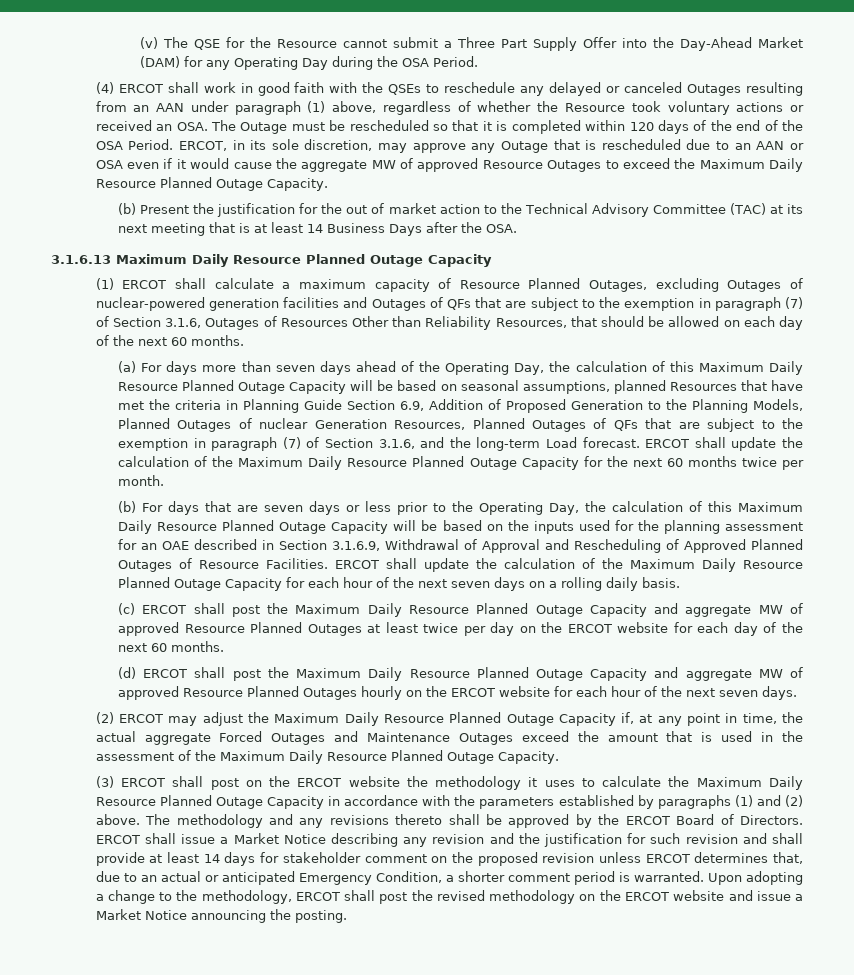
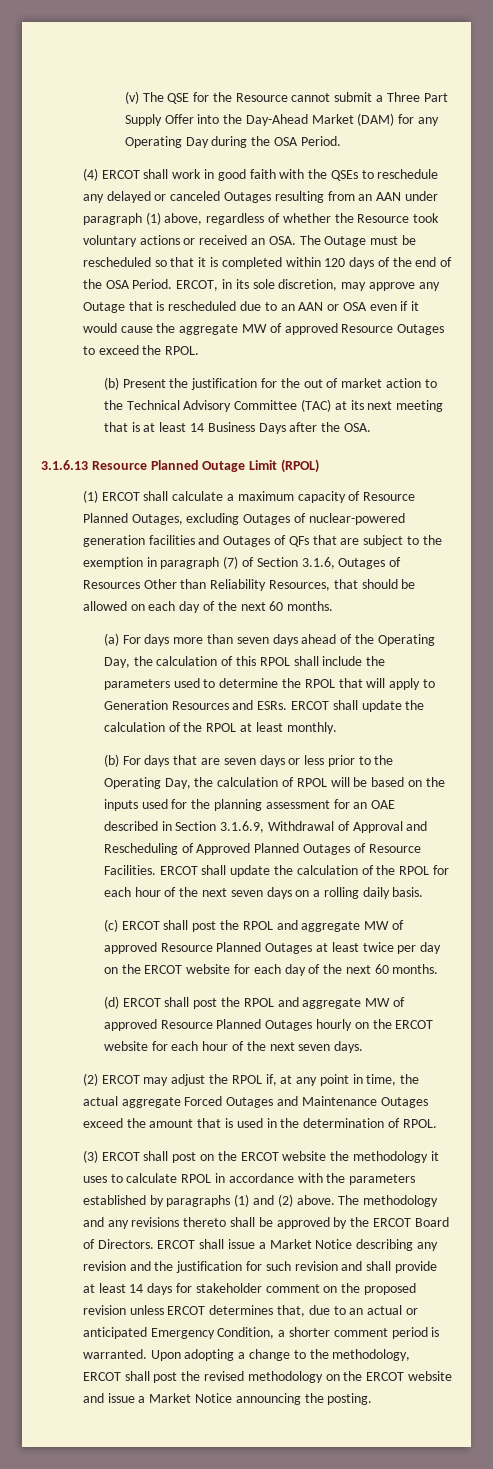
[699,158,803,172] [95,177,328,191] Maximum Daily Resource Planned Outage Capacity. -> [165,346,200,355] RPOL.
[116,254,492,267] Maximum Daily Resource Planned Outage Capacity -> [91,459,319,473] Resource Planned Outage Limit (RPOL)
[698,361,803,375] [118,380,803,394] [118,399,804,413] [118,418,803,432] [118,437,803,451] [118,456,804,470] [118,475,165,486] Maximum Daily Resource Planned Outage Capacity will be based on seasonal assumptions, planned Resources that have met the criteria in Planning Guide Section 6.9, Addition of Proposed Generation to the Planning Models, Planned Outages of nuclear Generation Resources, Planned Outages of QFs that are subject to the exemption in paragraph (7) of Section 3.1.6, and the long-term Load forecast. ERCOT shall update the calculation of the Maximum Daily Resource Planned Outage Capacity for the next 60 months twice per month. -> [259,656,386,666] [103,678,435,690] [103,700,425,712] [103,722,337,734] RPOL shall include the parameters used to determine the RPOL that will apply to Generation Resources and ESRs. ERCOT shall update the calculation of the RPOL at least monthly.
[708,501,803,512] [118,520,389,534] this Maximum Daily Resource Planned Outage Capacity -> [296,778,327,787] RPOL
[630,558,803,572] [118,577,283,591] Maximum Daily Resource Planned Outage Capacity -> [399,866,430,875] RPOL
[295,603,647,617] Maximum Daily Resource Planned Outage Capacity -> [242,921,273,930] RPOL
[296,667,648,681] Maximum Daily Resource Planned Outage Capacity -> [243,998,274,1007] RPOL
[274,712,616,726] Maximum Daily Resource Planned Outage Capacity -> [231,1075,262,1084] RPOL
[95,750,559,764] assessment of the Maximum Daily Resource Planned Outage Capacity. -> [303,1118,437,1128] determination of RPOL.
[668,776,803,790] [95,795,324,809] the Maximum Daily Resource Planned Outage Capacity -> [181,1174,212,1183] RPOL

